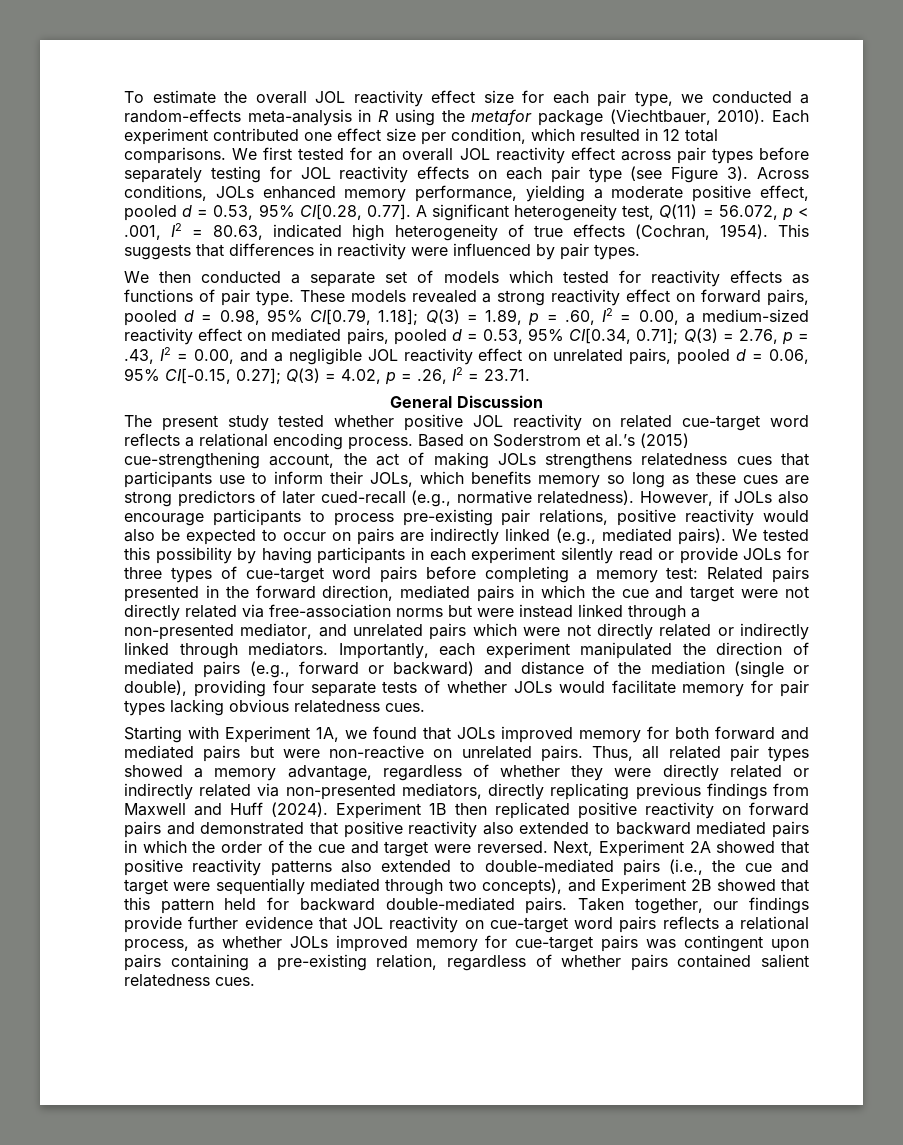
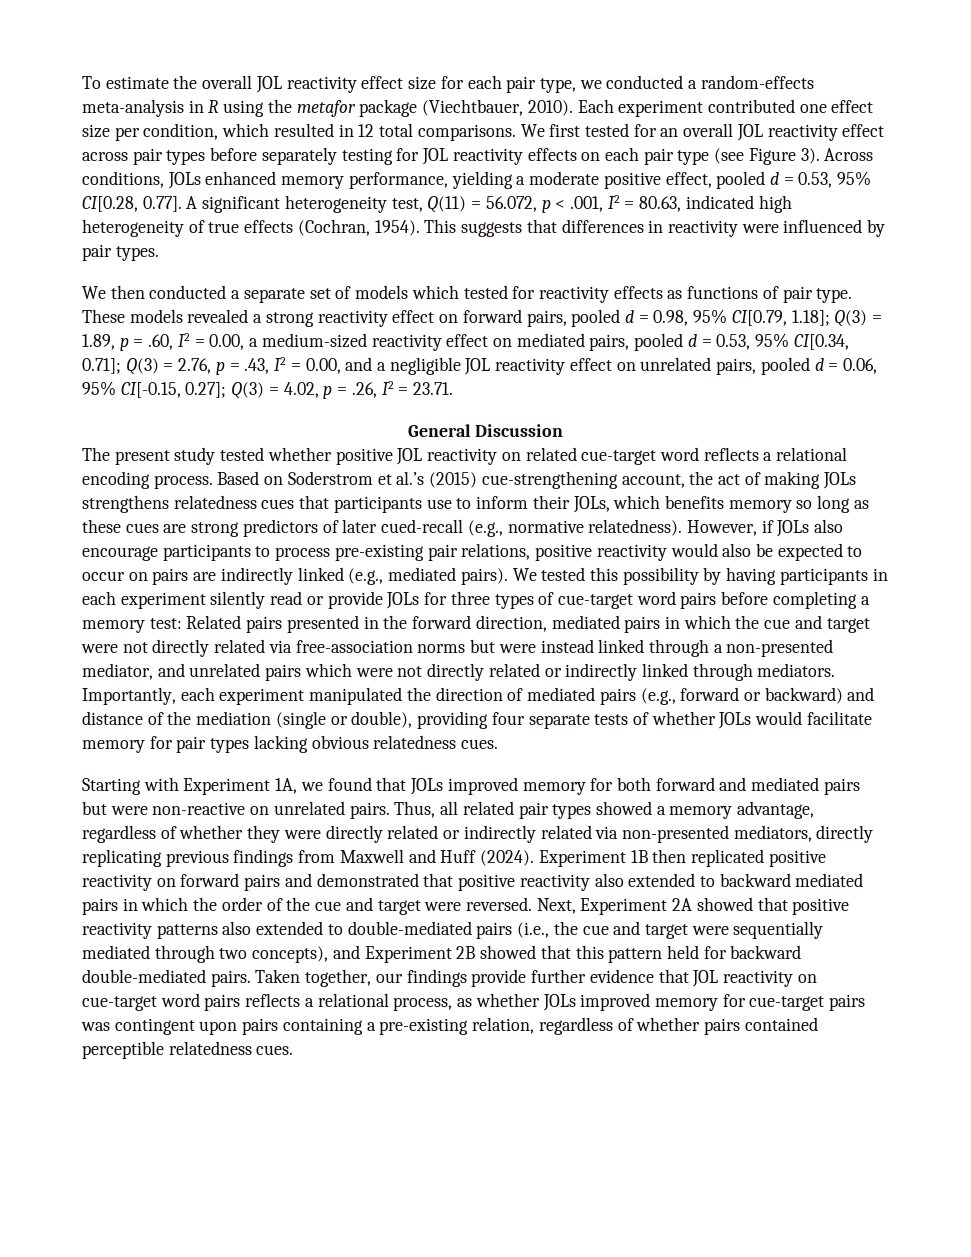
[761,954,810,968] salient -> [82,1041,164,1059] perceptible

